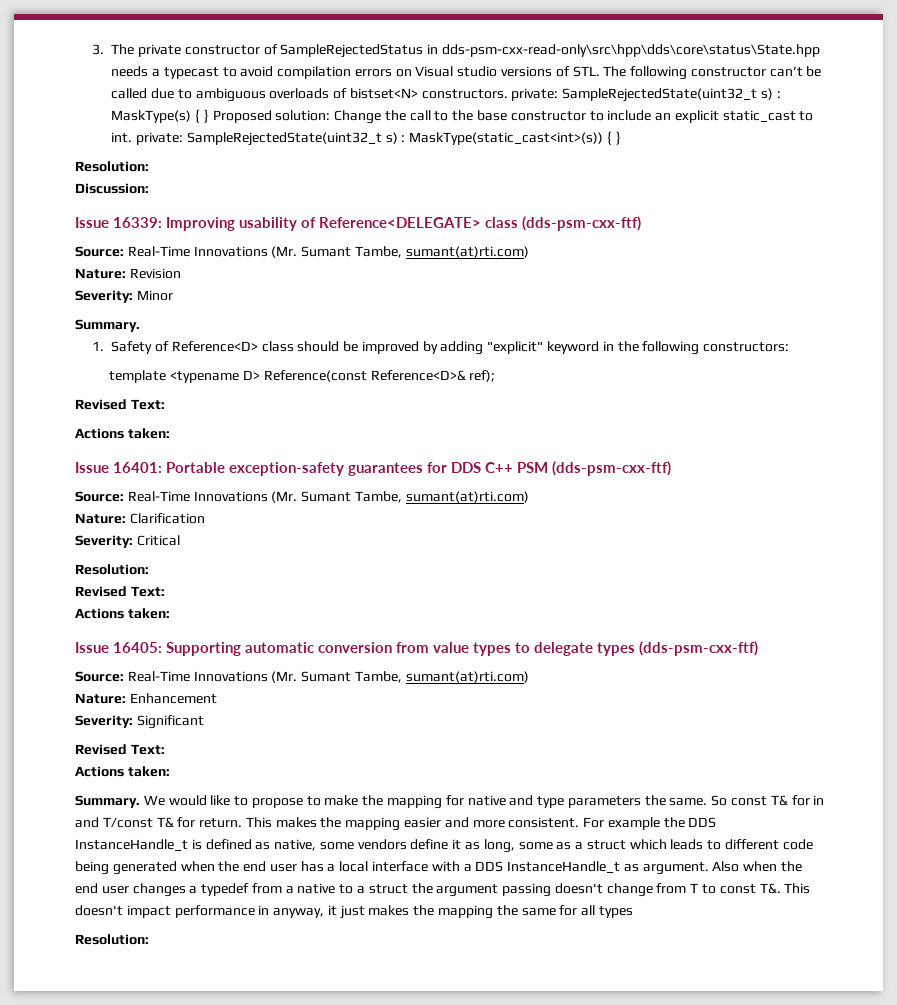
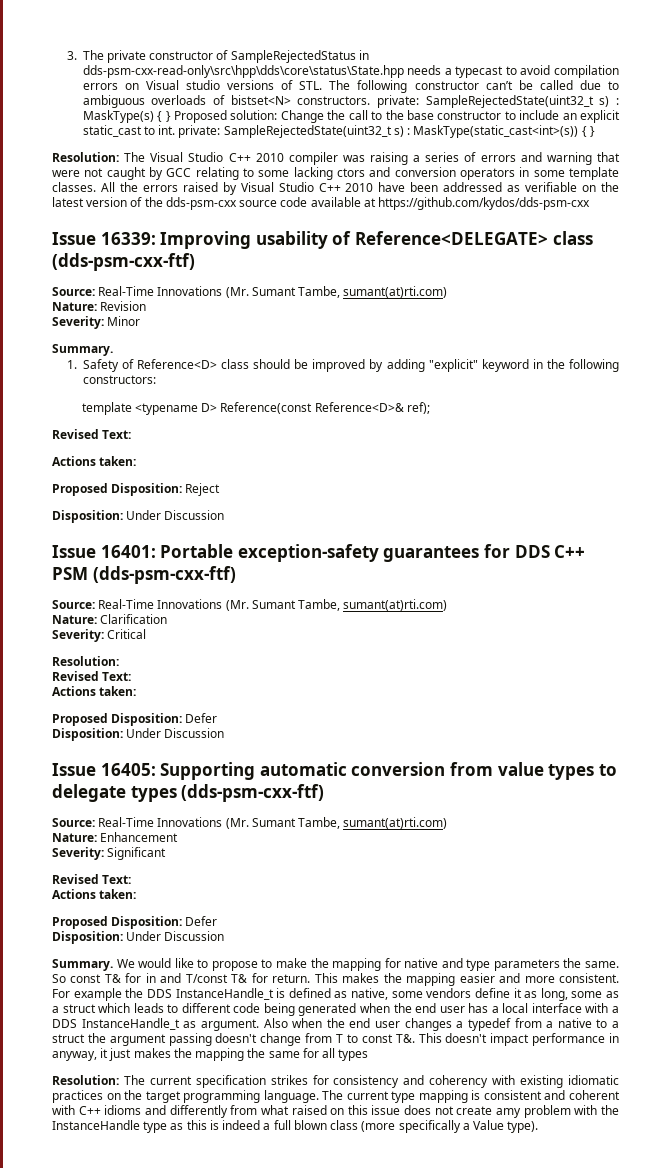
[75,183,149,194] // Discussion: -> [124,152,620,165] [52,167,619,180] [52,182,619,195] [52,197,591,210] The Visual Studio C++ 2010 compiler was raising a series of errors and warning that were not caught by GCC relating to some lacking ctors and conversion operators in some template classes. All the errors raised by Visual Studio C++ 2010 have been addressed as verifiable on the latest version of the dds-psm-cxx source code available at https://github.com/kydos/dds-psm-cxx
(170, 433) none -> [52,483,221,496] [52,510,225,523] // Proposed Disposition: Reject // Disposition: Under Discussion
(170, 613) none -> [52,713,218,726] [52,728,225,741] // Proposed Disposition: Defer // Disposition: Under Discussion
(170, 771) none -> [52,916,218,929] [52,931,225,944] // Proposed Disposition: Defer // Disposition: Under Discussion
(149, 939) none -> [123,1075,620,1088] [52,1090,621,1103] [52,1105,619,1118] [52,1120,539,1133] The current specification strikes for consistency and coherency with existing idiomatic practices on the target programming language. The current type mapping is consistent and coherent with C++ idioms and differently from what raised on this issue does not create amy problem with the InstanceHandle type as this is indeed a full blown class (more specifically a Value type).

